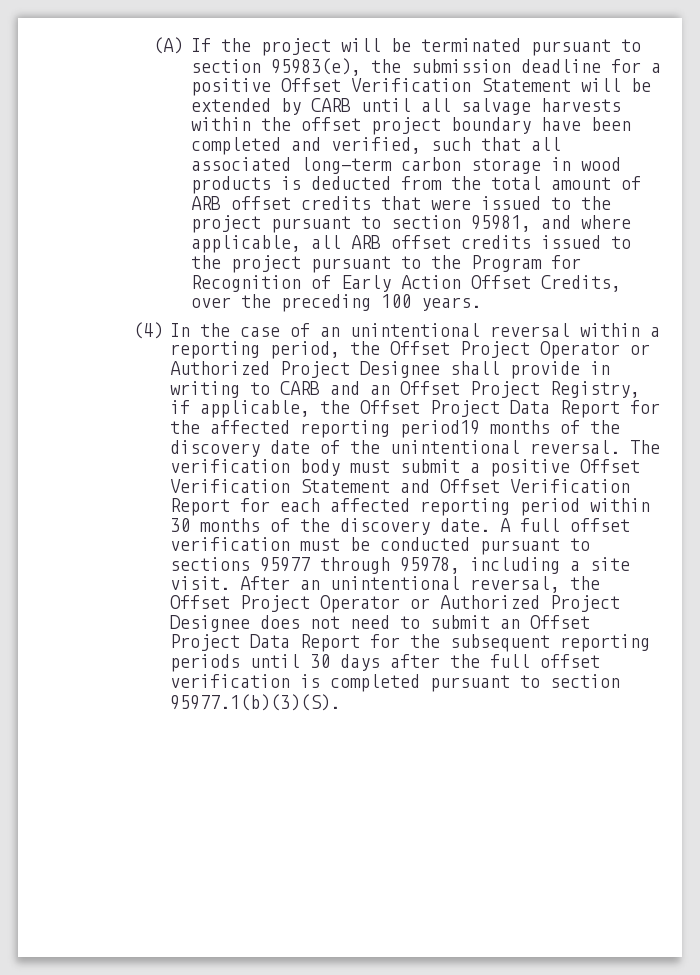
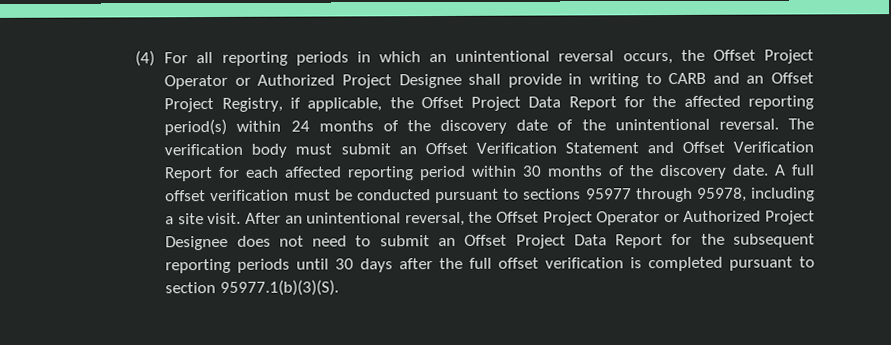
[153,37,641,56] [190,58,661,76] [190,78,651,96] [190,98,621,115] [190,117,631,135] [190,137,561,155] [190,157,621,174] [190,176,641,194] [190,196,611,210] [190,215,631,233] [190,235,631,253] [190,255,581,273] [190,275,621,292] [190,294,481,312] [132,322,661,339] [170,341,341,359] (A) If the project will be terminated pursuant to section 95983(e), the submission deadline for a positive Offset Verification Statement will be extended by CARB until all salvage harvests within the offset project boundary have been completed and verified, such that all associated long-term carbon storage in wood products is deducted from the total amount of ARB offset credits that were issued to the project pursuant to section 95981, and where applicable, all ARB offset credits issued to the project pursuant to the Program for Recognition of Early Action Offset Credits, over the preceding 100 years. // (4) In the case of an unintentional reversal within a reporting period, -> [134,50,673,67] (4) For all reporting periods in which an unintentional reversal occurs,
[400,420,481,438] period19 -> [164,118,310,136] period(s) within 24
[470,459,571,477] a positive -> [398,146,417,155] an

